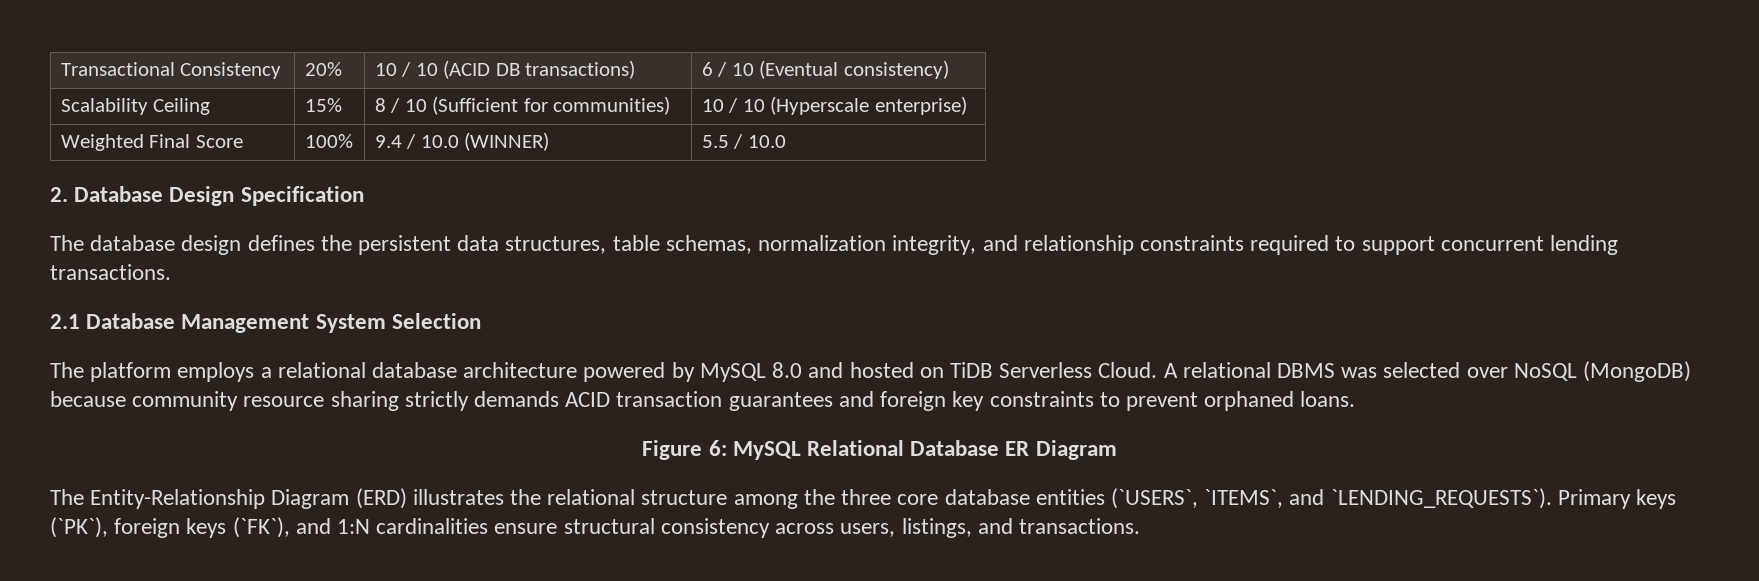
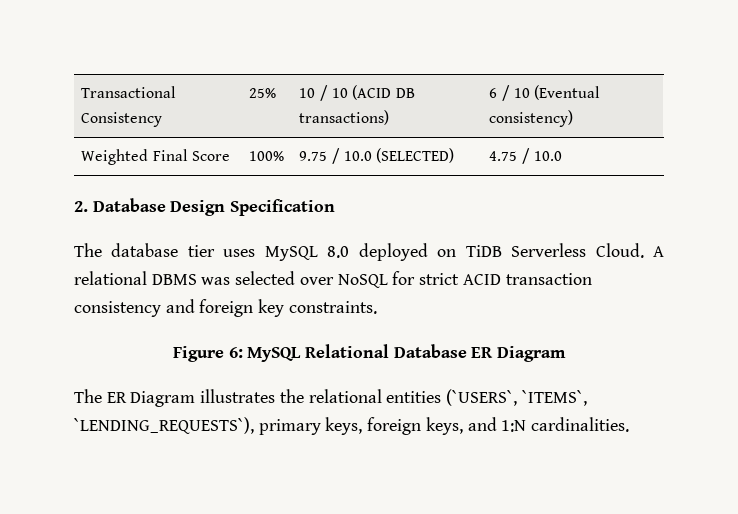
[304,62,342,76] 20% -> [249,88,277,98] 25%
[60,98,211,115] [304,98,342,112] [374,96,671,115] [701,96,967,115] // Scalability Ceiling | 15% | 8 / 10 (Sufficient for communities) | 10 / 10 (Hyperscale enterprise) -> (574, 118) none
[374,132,550,151] [701,135,729,148] 9.4 / 10.0 (WINNER) | 5.5 -> [299,148,455,164] [489,151,518,161] 9.75 / 10.0 (SELECTED) | 4.75
[181,235,1618,255] [50,264,171,280] [50,313,481,333] [50,362,914,382] design defines the persistent data structures, table schemas, normalization integrity, and relationship constraints required to support concurrent lending transactions. // 2.1 Database Management System Selection // The platform employs a relational database architecture powered by MySQL 8.0 and hosted -> [187,243,428,261] tier uses MySQL 8.0 deployed
[1583,361,1692,382] [50,391,560,411] (MongoDB) because community resource sharing strictly demands -> [392,271,460,285] for strict
[728,392,833,411] guarantees -> [74,301,161,317] consistency
[989,391,1356,411] constraints to prevent orphaned loans. -> [288,301,377,314] constraints.
[90,488,1676,509] [50,517,1140,538] Entity-Relationship Diagram (ERD) illustrates the relational structure among the three core database entities (`USERS`, `ITEMS`, and `LENDING_REQUESTS`). Primary keys (`PK`), foreign keys (`FK`), and 1:N cardinalities ensure structural consistency across users, listings, and transactions. -> [106,389,587,407] [74,417,630,435] ER Diagram illustrates the relational entities (`USERS`, `ITEMS`, `LENDING_REQUESTS`), primary keys, foreign keys, and 1:N cardinalities.

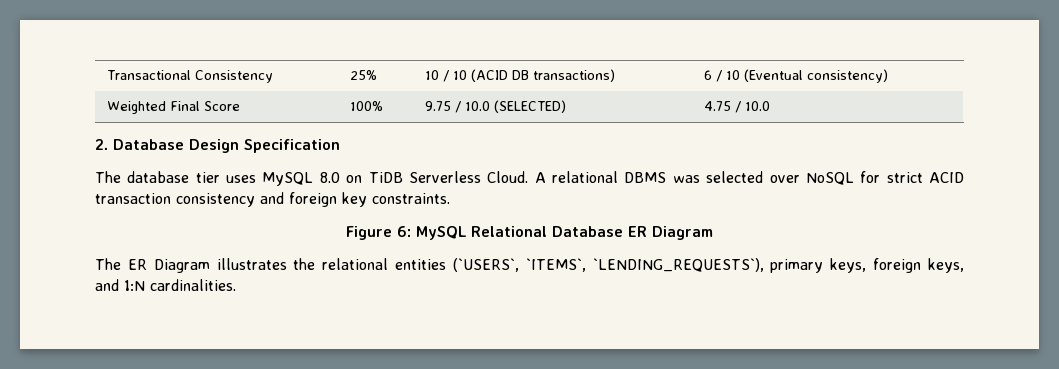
[358,243,428,261] deployed -> (340, 177) none

